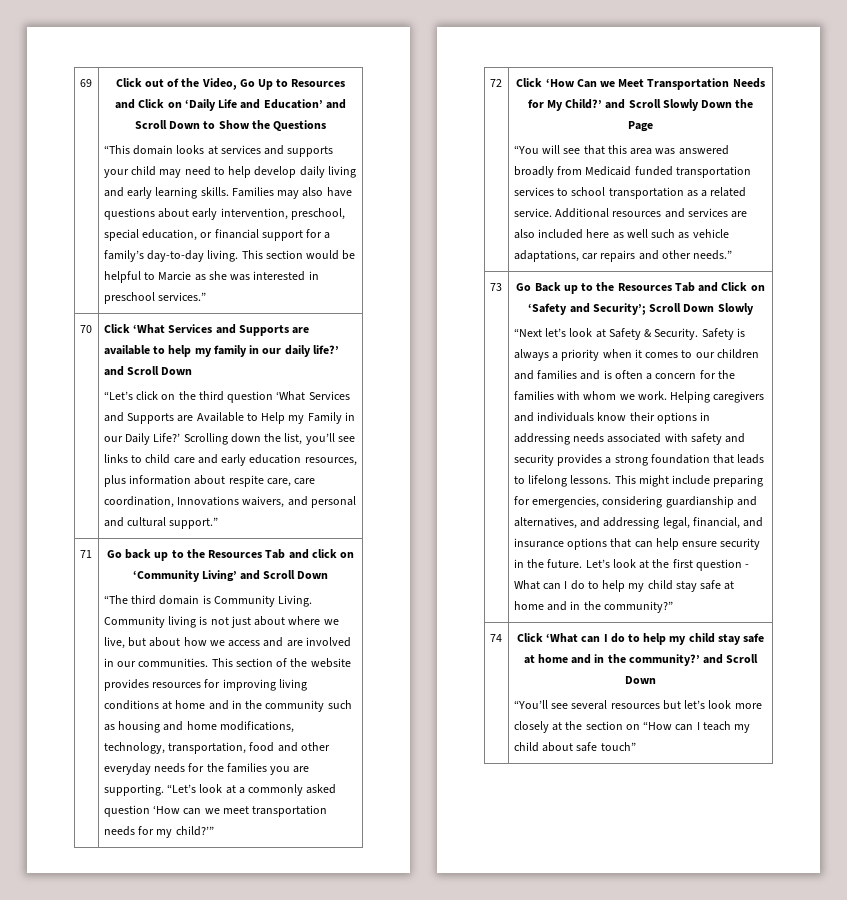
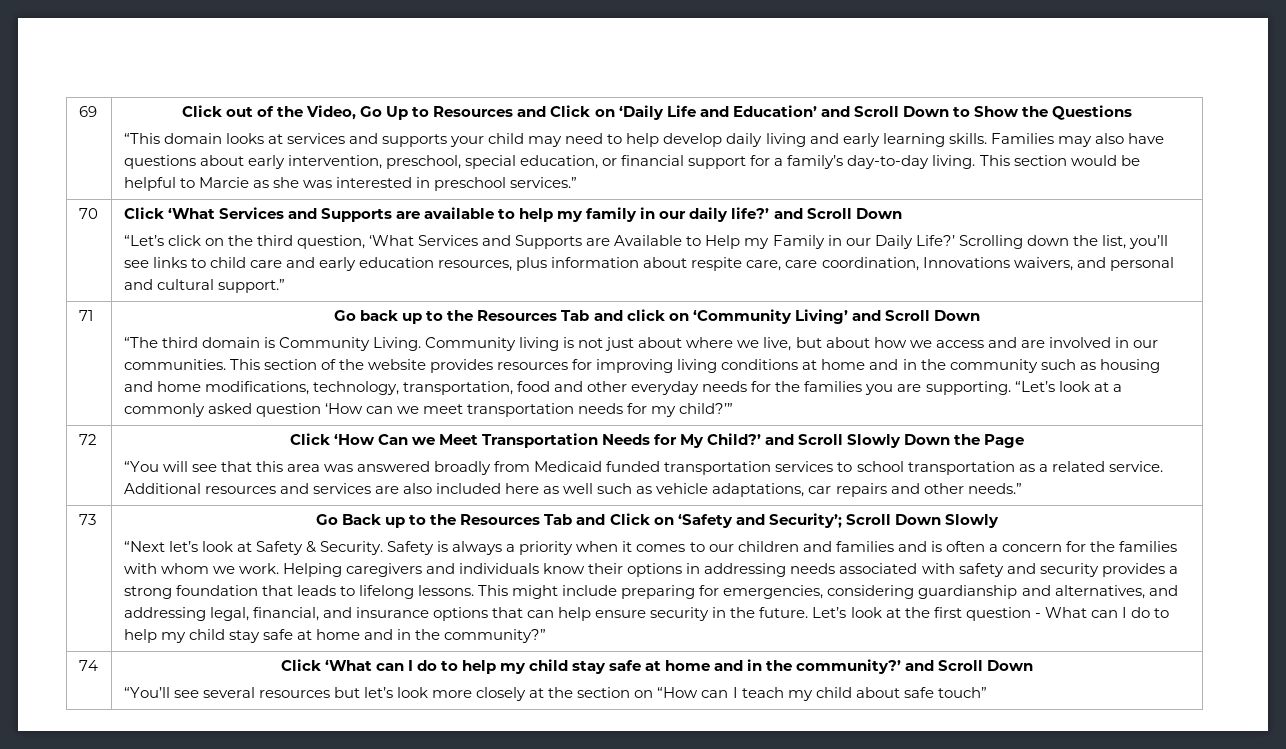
[227,391,274,403] question -> [297,235,366,249] question,

